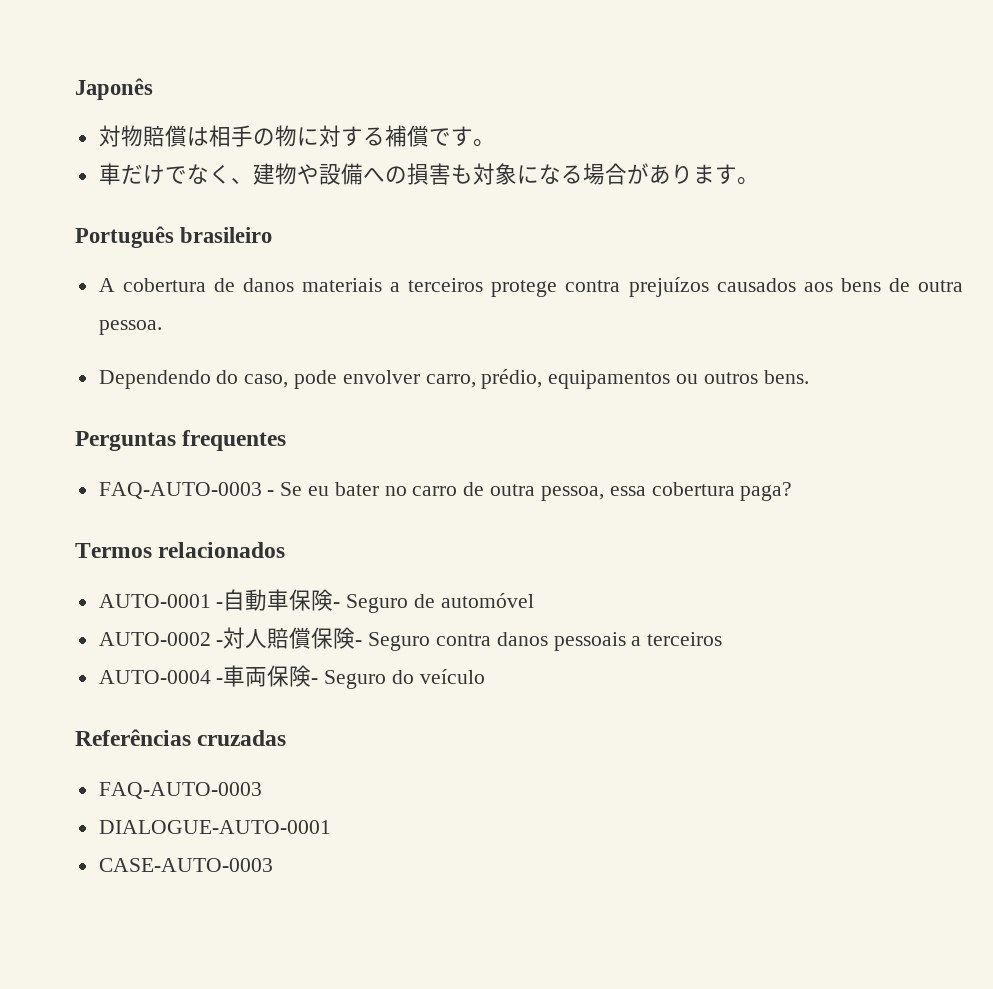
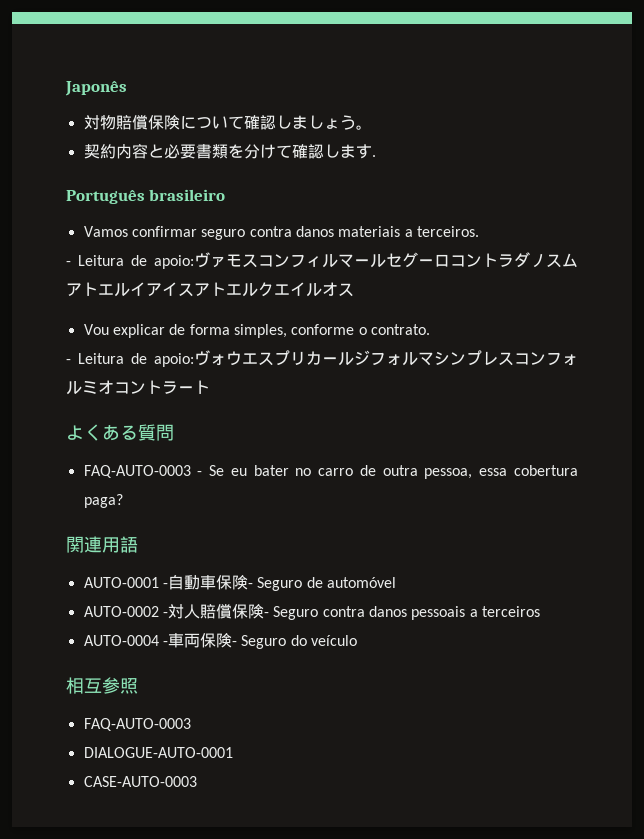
[186,125,495,147] [98,163,759,185] [75,226,273,248] [98,277,963,297] [98,320,162,335] [98,369,809,389] [75,430,287,451] は相手の物に対する補償です。 // 車だけでなく、建物や設備への損害も対象になる場合があります。 // Português brasileiro // A cobertura de danos materiais a terceiros protege contra prejuízos causados aos bens de outra pessoa. // Dependendo do caso, pode envolver carro, prédio, equipamentos ou outros bens. // Perguntas frequentes -> [147,115,372,130] [83,143,376,159] [66,189,226,204] [83,226,479,240] [66,252,578,269] [66,282,354,297] [83,324,430,338] [66,350,578,367] [66,380,210,395] [66,424,174,441] 保険について確認しましょう。 // 契約内容と必要書類を分けて確認します. // Português brasileiro // Vamos confirmar seguro contra danos materiais a terceiros. // - Leitura de apoio:ヴァモスコンフィルマールセグーロコントラダノスムアトエルイアイスアトエルクエイルオス // Vou explicar de forma simples, conforme o contrato. // - Leitura de apoio:ヴォウエスプリカールジフォルマシンプレスコンフォルミオコントラート // よくある質問
[75,542,286,558] Termos relacionados -> [66,536,138,553] 関連用語
[75,729,287,746] Referências cruzadas -> [66,677,138,694] 相互参照

